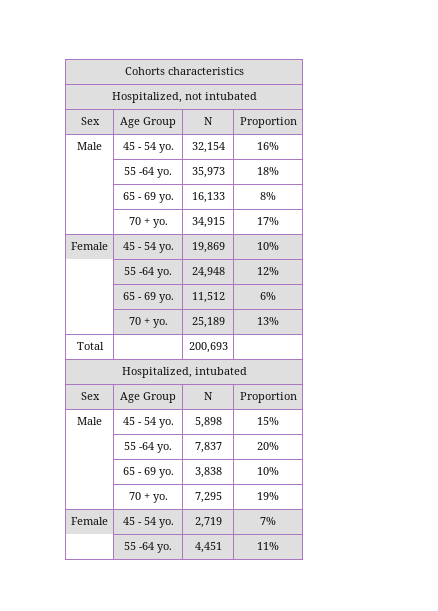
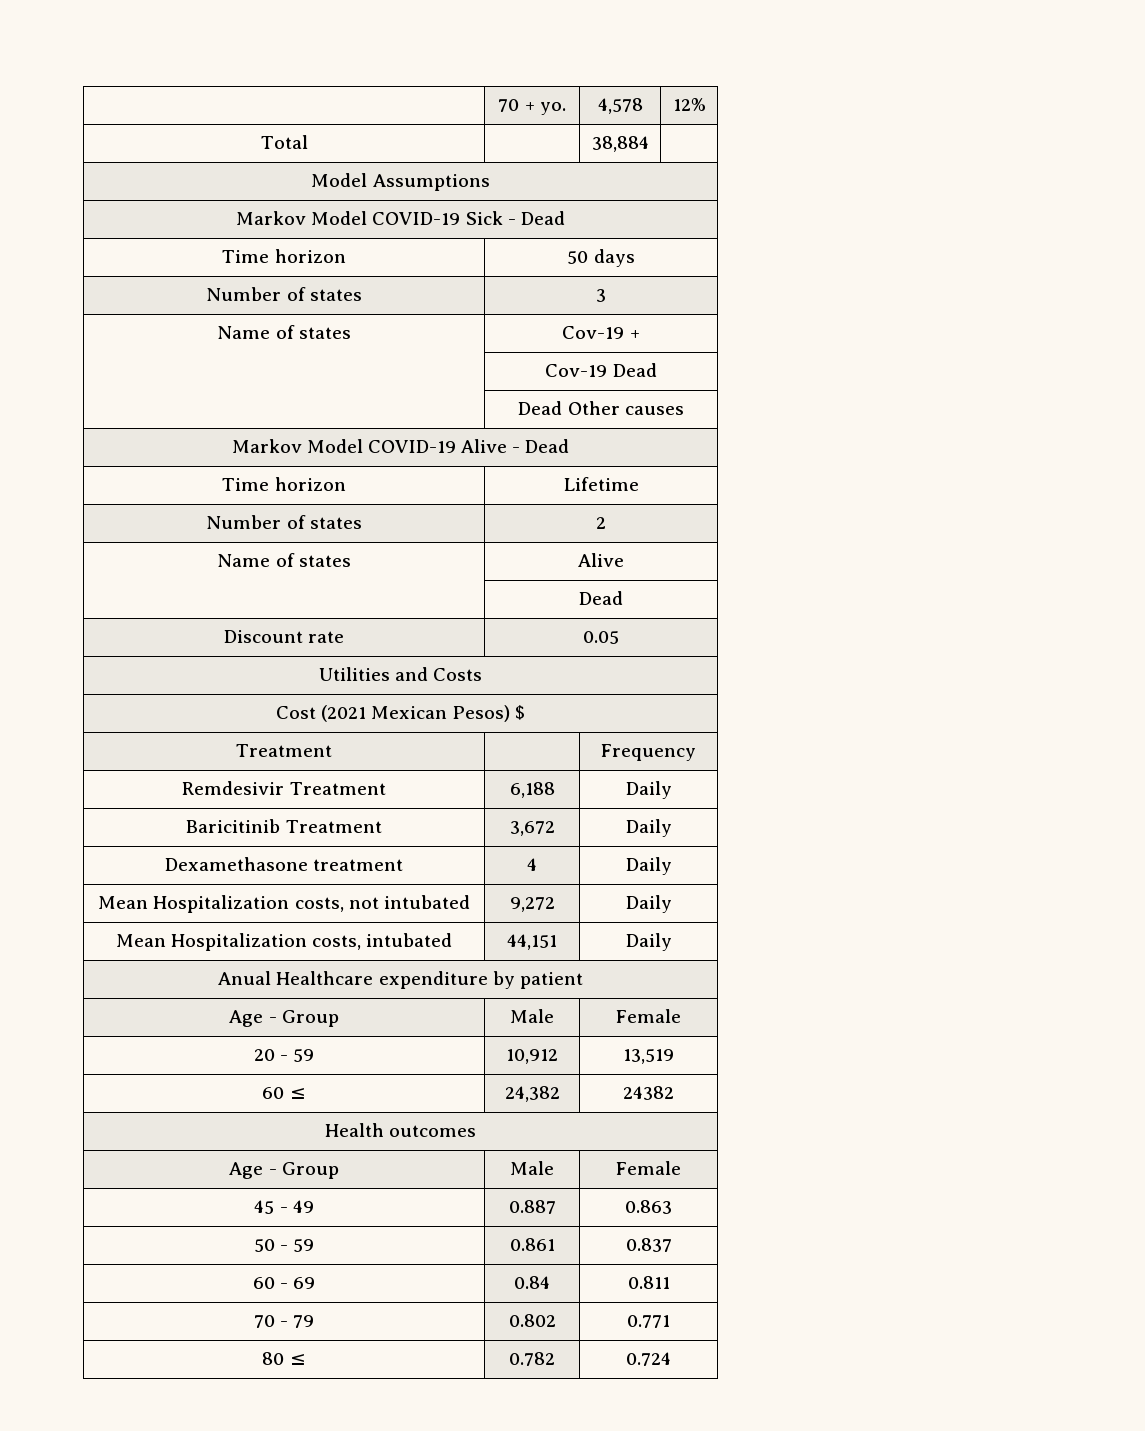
[124,67,244,75] [111,92,257,103] [80,117,100,125] [120,117,176,128] [204,117,213,125] [239,117,297,128] [77,142,102,150] [122,142,174,153] [191,142,225,153] [257,142,279,150] [124,167,172,178] [191,167,225,178] [257,167,279,175] [122,192,174,203] [191,192,225,203] [260,192,276,200] [128,217,168,228] [191,217,225,228] [257,217,279,225] [71,242,108,250] [122,242,174,253] [191,242,225,253] [257,242,279,250] [124,267,172,278] [191,267,225,278] [257,267,279,275] [122,292,174,303] [191,292,225,303] [260,292,276,300] [128,317,168,328] [191,317,225,328] [257,317,279,325] [76,342,104,350] [188,342,228,353] [121,367,247,378] [80,392,100,400] [120,392,176,403] [204,392,213,400] [239,392,297,403] [77,417,102,425] [122,417,174,428] [194,417,222,428] [257,417,279,425] [124,442,172,453] [194,442,222,453] [257,442,279,450] [122,467,174,478] [194,467,222,478] [257,467,279,475] [128,492,168,503] [194,492,222,503] [257,492,279,500] [71,517,108,525] [122,517,174,528] [194,517,222,528] [260,517,276,525] [124,542,172,553] [194,542,222,553] [257,542,279,550] Cohorts characteristics // Hospitalized, not intubated // Sex | Age Group | N | Proportion // Male | 45 - 54 yo. | 32,154 | 16% // | 55 -64 yo. | 35,973 | 18% // | 65 - 69 yo. | 16,133 | 8% // | 70 + yo. | 34,915 | 17% // Female | 45 - 54 yo. | 19,869 | 10% // | 55 -64 yo. | 24,948 | 12% // | 65 - 69 yo. | 11,512 | 6% // | 70 + yo. | 25,189 | 13% // Total | | 200,693 | // Hospitalized, intubated // Sex | Age Group | N | Proportion // Male | 45 - 54 yo. | 5,898 | 15% // | 55 -64 yo. | 7,837 | 20% // | 65 - 69 yo. | 3,838 | 10% // | 70 + yo. | 7,295 | 19% // Female | 45 - 54 yo. | 2,719 | 7% // | 55 -64 yo. | 4,451 | 11% -> [498,99,566,115] [597,98,643,114] [672,98,706,111] [260,135,308,149] [591,136,649,152] [311,173,490,191] [236,211,565,225] [222,249,346,263] [567,249,635,267] [206,287,362,301] [596,289,606,302] [217,325,351,339] [562,326,640,339] [545,363,657,377] [518,401,684,415] [231,439,570,453] [222,477,346,491] [563,477,639,491] [206,515,362,529] [596,517,606,529] [217,553,351,567] [578,553,624,567] [579,591,623,605] [223,630,345,643] [583,631,619,644] [318,667,483,681] [275,705,526,722] [236,744,333,757] [601,744,696,761] [182,781,386,795] [509,782,555,798] [625,781,672,799] [186,819,382,833] [509,821,555,836] [625,819,672,837] [164,857,404,871] [527,858,537,871] [625,857,672,875] [98,895,470,913] [509,897,555,912] [625,895,672,913] [115,933,453,951] [507,934,557,950] [625,933,672,951] [218,971,583,989] [229,1010,339,1027] [510,1009,554,1023] [616,1009,681,1023] [253,1049,315,1062] [506,1049,558,1064] [623,1049,674,1064] [262,1087,306,1099] [504,1086,560,1102] [623,1086,674,1100] [324,1123,477,1137] [229,1162,339,1179] [510,1161,554,1175] [616,1161,681,1175] [254,1200,314,1214] [508,1200,556,1214] [625,1200,672,1214] [253,1239,315,1252] [509,1238,555,1251] [625,1238,672,1252] [252,1277,316,1289] [514,1276,550,1289] [627,1276,670,1289] [253,1315,315,1328] [508,1314,556,1327] [627,1315,670,1328] [262,1352,306,1365] [509,1352,555,1366] [626,1352,671,1366] | 70 + yo. | 4,578 | 12% // Total | | 38,884 | // Model Assumptions // Markov Model COVID-19 Sick - Dead // Time horizon | 50 days // Number of states | 3 // Name of states | Cov-19 + // | Cov-19 Dead // | Dead Other causes // Markov Model COVID-19 Alive - Dead // Time horizon | Lifetime // Number of states | 2 // Name of states | Alive // | Dead // Discount rate | 0.05 // Utilities and Costs // Cost (2021 Mexican Pesos) $ // Treatment | | Frequency // Remdesivir Treatment | 6,188 | Daily // Baricitinib Treatment | 3,672 | Daily // Dexamethasone treatment | 4 | Daily // Mean Hospitalization costs, not intubated | 9,272 | Daily // Mean Hospitalization costs, intubated | 44,151 | Daily // Anual Healthcare expenditure by patient // Age - Group | Male | Female // 20 - 59 | 10,912 | 13,519 // 60 ≤ | 24,382 | 24382 // Health outcomes // Age - Group | Male | Female // 45 - 49 | 0.887 | 0.863 // 50 - 59 | 0.861 | 0.837 // 60 - 69 | 0.84 | 0.811 // 70 - 79 | 0.802 | 0.771 // 80 ≤ | 0.782 | 0.724

